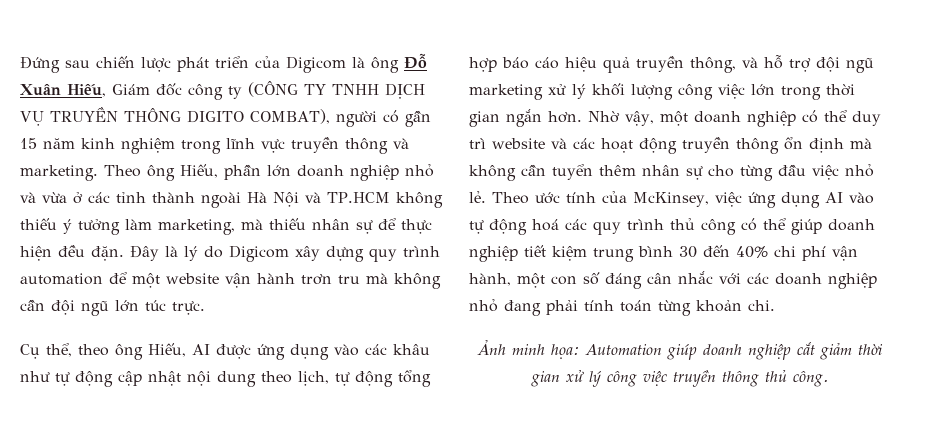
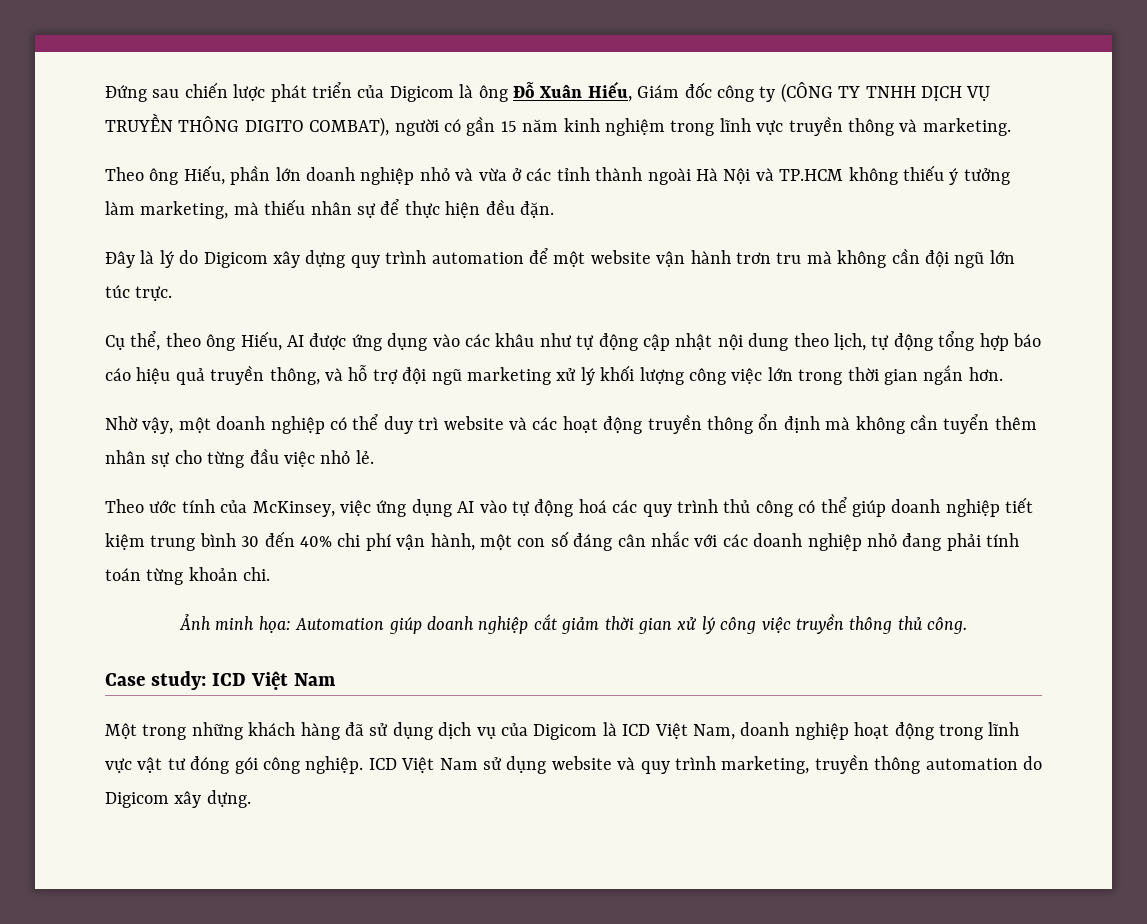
(98, 173) none -> (1011, 127) //
(124, 253) none -> (554, 209) //
(582, 117) none -> (1003, 374) //
(486, 197) none -> (374, 457) //
(828, 379) none -> [105,671,336,690] [105,722,1020,740] [105,754,1042,774] [105,790,251,808] // Case study: ICD Việt Nam // Một trong những khách hàng đã sử dụng dịch vụ của Digicom là ICD Việt Nam, doanh nghiệp hoạt động trong lĩnh vực vật tư đóng gói công nghiệp. ICD Việt Nam sử dụng website và quy trình marketing, truyền thông automation do Digicom xây dựng.

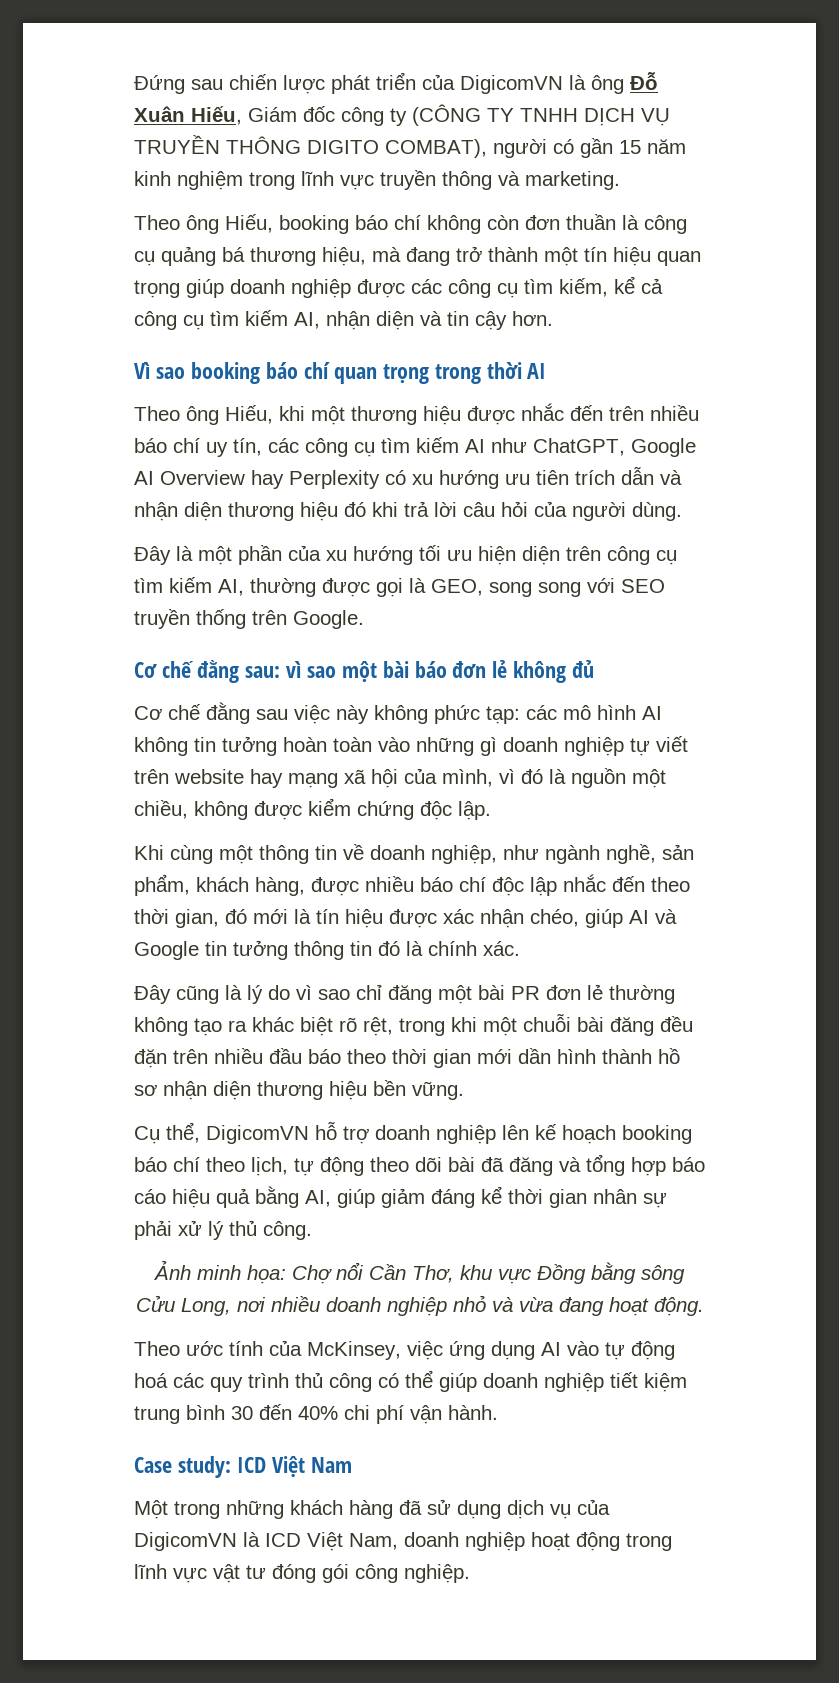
[389,86,454,102] Digicom -> [460,75,563,94] DigicomVN
[230,165,1010,185] [105,199,554,219] [105,248,1015,268] [105,285,173,301] [105,331,933,351] phần lớn doanh nghiệp nhỏ và vừa ở các tỉnh thành ngoài Hà Nội và TP.HCM không thiếu ý tưởng làm marketing, mà thiếu nhân sự để thực hiện đều đặn. // Đây là lý do Digicom xây dựng quy trình automation để một website vận hành trơn tru mà không cần đội ngũ lớn túc trực. // Cụ thể, theo ông Hiếu, AI được ứng dụng vào các khâu như tự động cập nhật nội dung theo lịch, tự động -> [279,214,687,234] [134,246,701,266] [134,276,663,298] [134,310,553,330] [134,362,547,384] [134,403,699,425] [134,437,696,457] [134,467,682,489] [134,501,682,521] [134,545,677,565] [134,577,665,597] [134,609,364,629] [134,660,595,683] [134,702,662,724] [134,736,688,756] [134,768,666,788] [134,798,491,820] [134,844,694,864] [134,874,690,896] [134,909,677,928] [134,940,520,960] [134,984,675,1004] [134,1014,693,1036] [134,1048,680,1068] [134,1080,464,1100] [134,1122,692,1144] [134,1157,581,1176] booking báo chí không còn đơn thuần là công cụ quảng bá thương hiệu, mà đang trở thành một tín hiệu quan trọng giúp doanh nghiệp được các công cụ tìm kiếm, kể cả công cụ tìm kiếm AI, nhận diện và tin cậy hơn. // Vì sao booking báo chí quan trọng trong thời AI // Theo ông Hiếu, khi một thương hiệu được nhắc đến trên nhiều báo chí uy tín, các công cụ tìm kiếm AI như ChatGPT, Google AI Overview hay Perplexity có xu hướng ưu tiên trích dẫn và nhận diện thương hiệu đó khi trả lời câu hỏi của người dùng. // Đây là một phần của xu hướng tối ưu hiện diện trên công cụ tìm kiếm AI, thường được gọi là GEO, song song với SEO truyền thống trên Google. // Cơ chế đằng sau: vì sao một bài báo đơn lẻ không đủ // Cơ chế đằng sau việc này không phức tạp: các mô hình AI không tin tưởng hoàn toàn vào những gì doanh nghiệp tự viết trên website hay mạng xã hội của mình, vì đó là nguồn một chiều, không được kiểm chứng độc lập. // Khi cùng một thông tin về doanh nghiệp, như ngành nghề, sản phẩm, khách hàng, được nhiều báo chí độc lập nhắc đến theo thời gian, đó mới là tín hiệu được xác nhận chéo, giúp AI và Google tin tưởng thông tin đó là chính xác. // Đây cũng là lý do vì sao chỉ đăng một bài PR đơn lẻ thường không tạo ra khác biệt rõ rệt, trong khi một chuỗi bài đăng đều đặn trên nhiều đầu báo theo thời gian mới dần hình thành hồ sơ nhận diện thương hiệu bền vững. // Cụ thể, DigicomVN hỗ trợ doanh nghiệp lên kế hoạch booking báo chí theo lịch, tự động theo dõi bài đã đăng và
[210,365,1003,385] [105,414,1037,434] [105,448,374,468] truyền thông, và hỗ trợ đội ngũ marketing xử lý khối lượng công việc lớn trong thời gian ngắn hơn. // Nhờ vậy, một doanh nghiệp có thể duy trì website và các hoạt động truyền thông ổn định mà không cần tuyển thêm nhân sự cho từng đầu việc nhỏ lẻ. -> [255,1186,667,1208] [134,1220,312,1240] [153,1260,685,1284] [135,1295,704,1316] bằng AI, giúp giảm đáng kể thời gian nhân sự phải xử lý thủ công. // Ảnh minh họa: Chợ nổi Cần Thơ, khu vực Đồng bằng sông Cửu Long, nơi nhiều doanh nghiệp nhỏ và vừa đang hoạt động.
[430,531,1020,551] [105,567,271,585] [178,613,968,634] hành, một con số đáng cân nhắc với các doanh nghiệp nhỏ đang phải tính toán từng khoản chi. // Ảnh minh họa: Automation giúp doanh nghiệp cắt giảm thời gian xử lý công việc truyền thông thủ công. -> [448,1405,498,1420] hành.
[533,724,598,740] Digicom -> [134,1532,237,1551] DigicomVN
[368,754,1042,774] [105,790,251,808] ICD Việt Nam sử dụng website và quy trình marketing, truyền thông automation do Digicom xây dựng. -> (470, 1573) none

